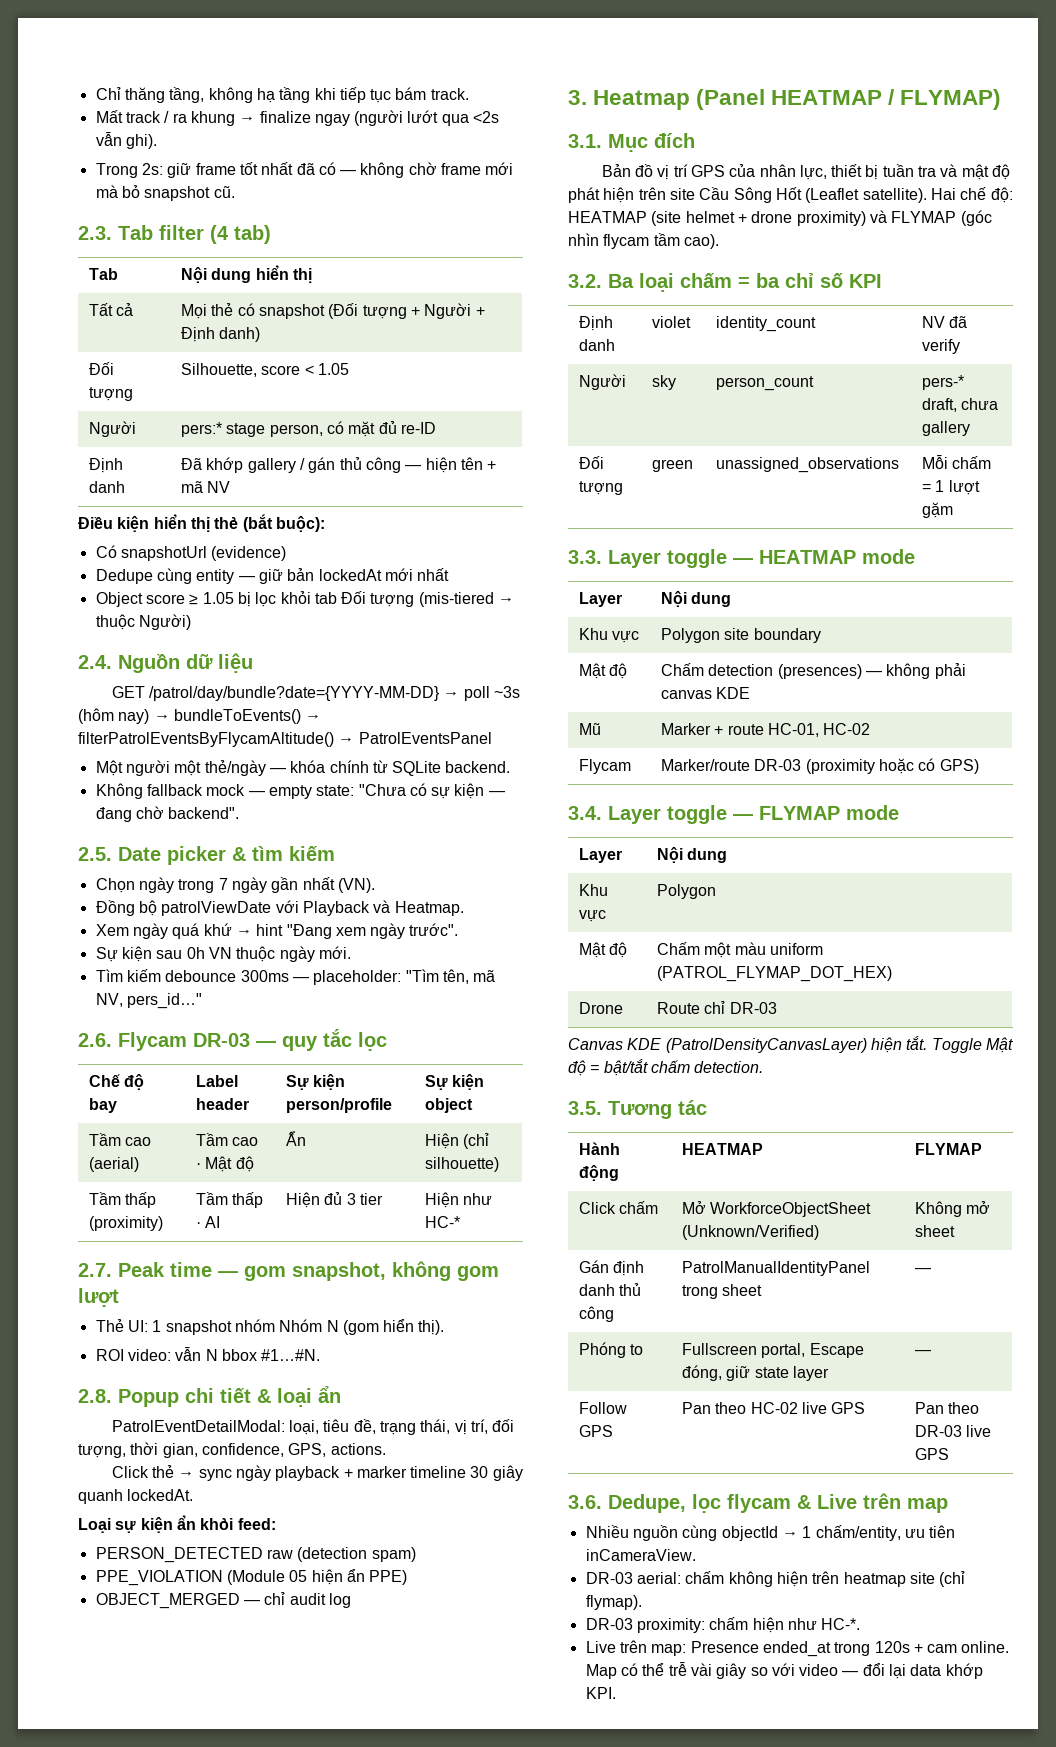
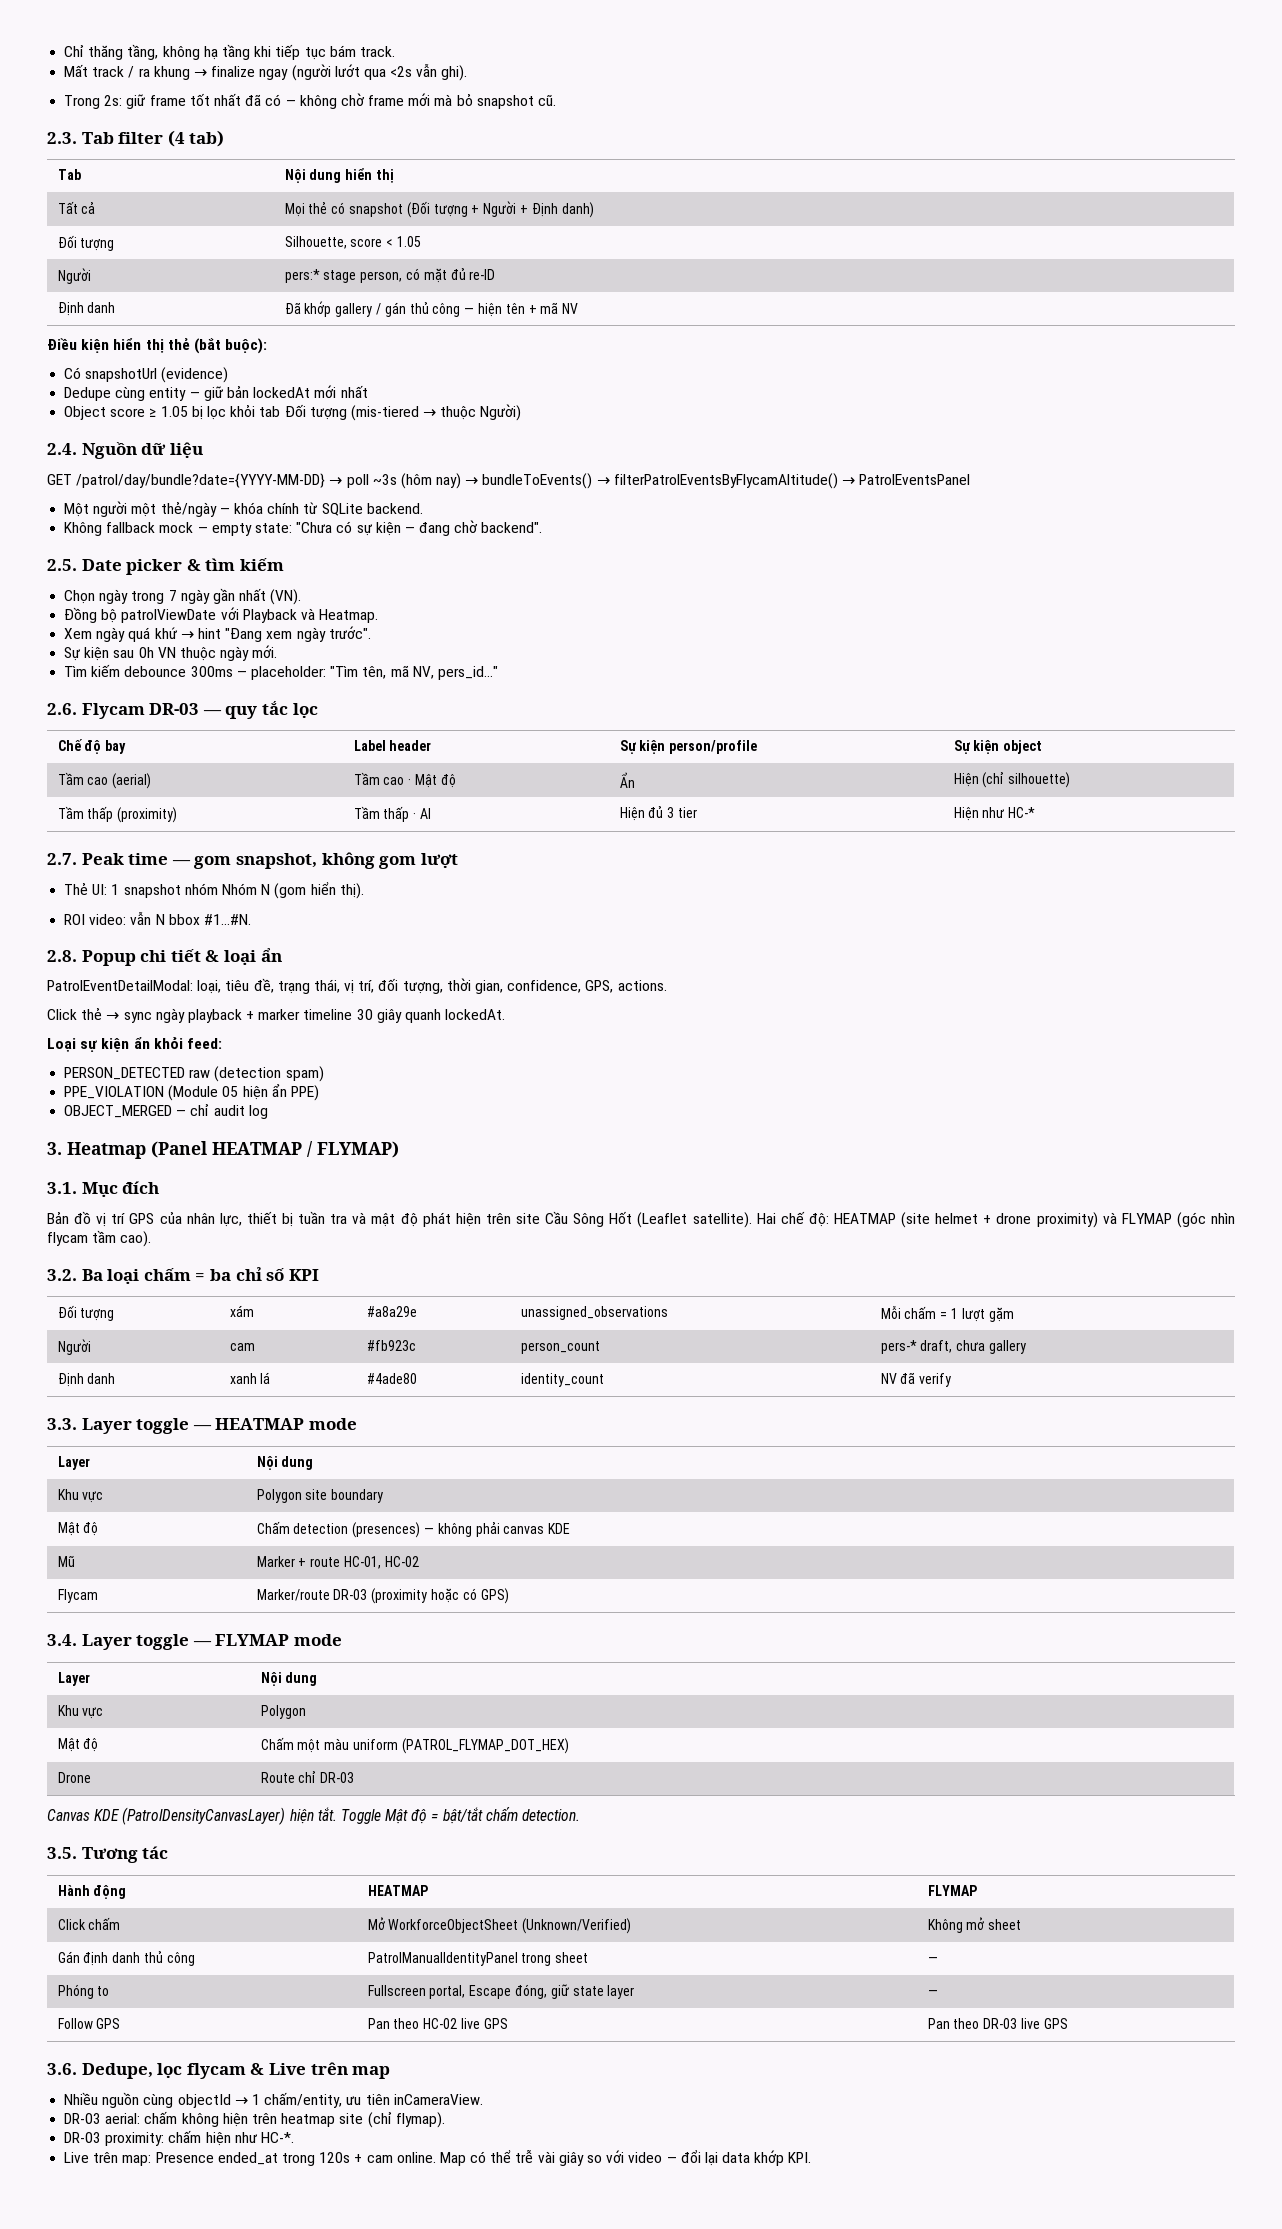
[579,316,614,331] [579,339,616,351] [652,316,692,328] [716,316,817,332] [922,316,968,328] [922,339,961,354] [579,374,627,390] [652,375,677,390] [716,376,815,391] [922,375,965,390] [922,398,999,412] [922,421,971,436] [579,456,605,469] [579,481,624,495] [652,459,694,472] // Định danh | violet | identity_count | NV đã verify // Người | sky | person_count | pers-* draft, chưa gallery // Đối tượng | green -> [57,1305,115,1321] [229,1305,254,1317] [366,1306,417,1317] // Đối tượng | xám | #a8a29e
(954, 510) none -> [57,1339,91,1355] [229,1343,255,1351] [366,1340,416,1351] [520,1341,600,1354] [880,1340,1027,1354] [57,1373,116,1387] [229,1372,271,1384] [366,1373,417,1384] [520,1373,604,1387] [880,1372,952,1387] // Người | cam | #fb923c | person_count | pers-* draft, chưa gallery // Định danh | xanh lá | #4ade80 | identity_count | NV đã verify

